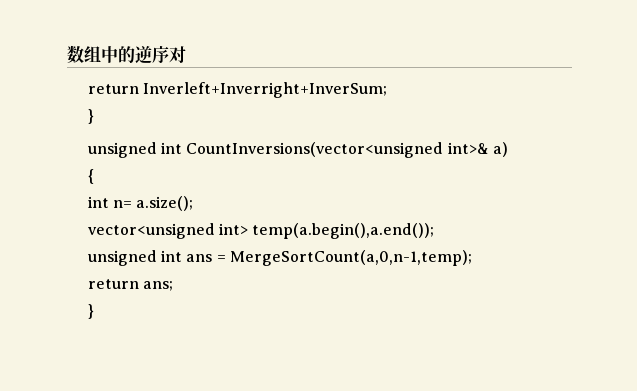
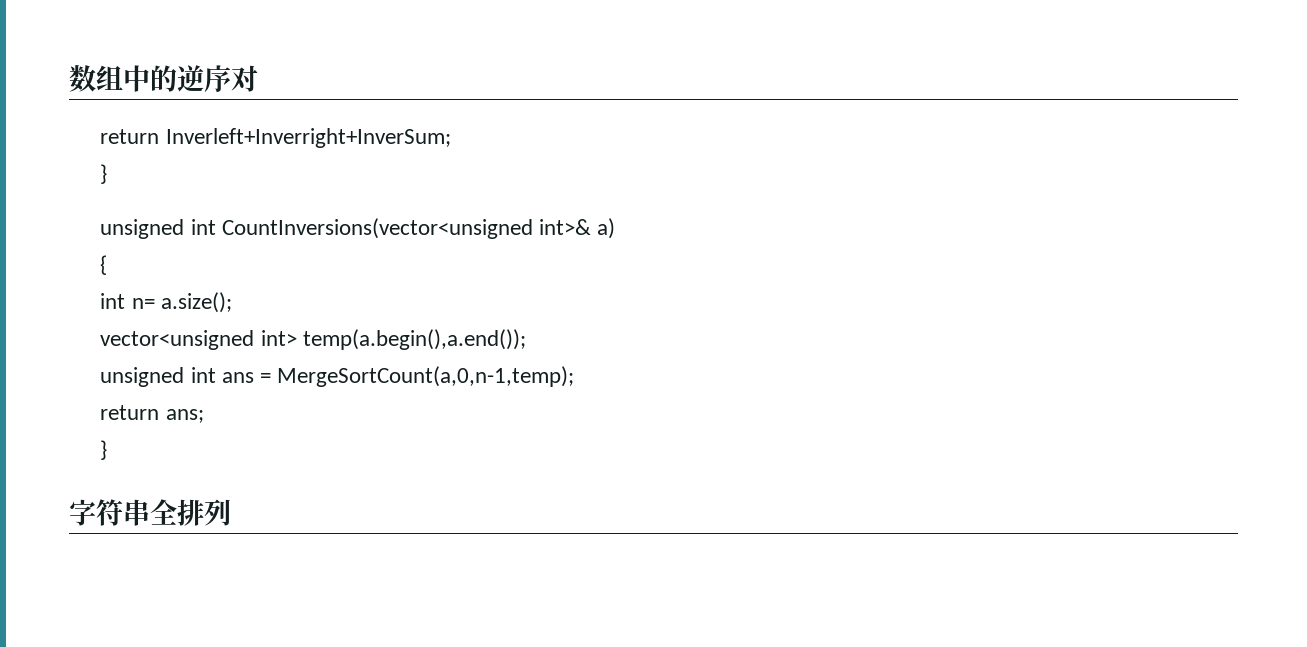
(94, 311) none -> [69,499,231,526] // 字符串全排列

